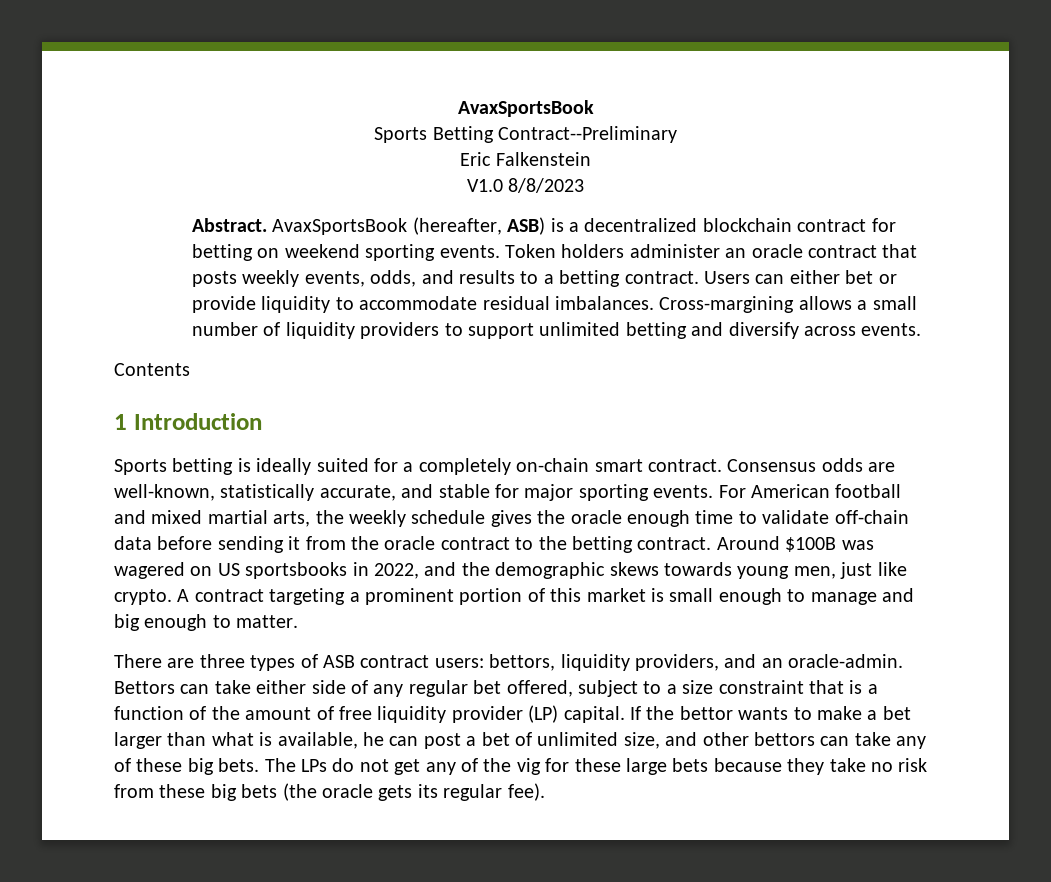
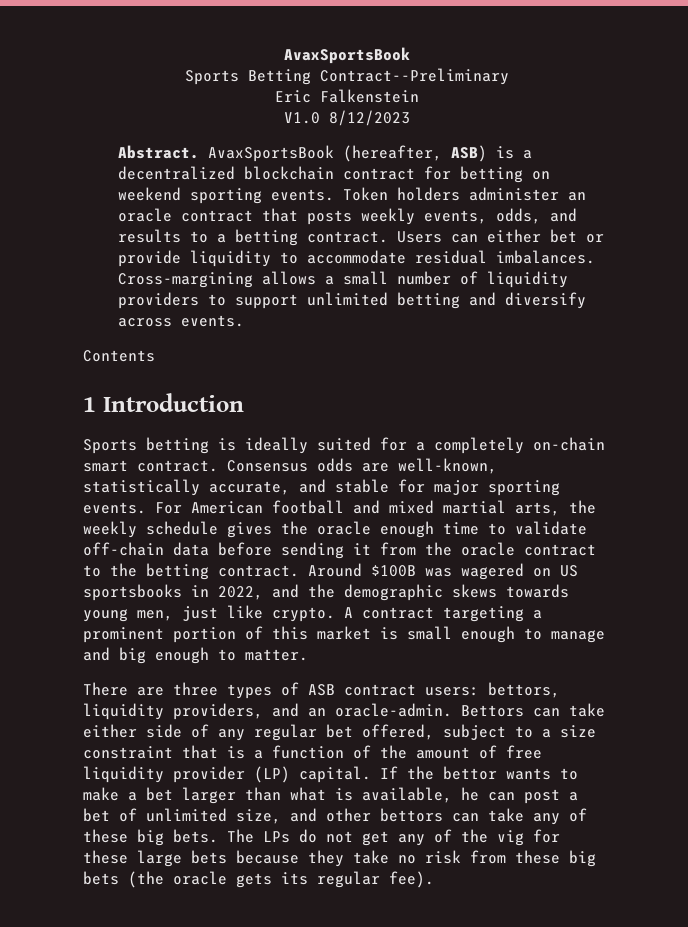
[508,178,585,193] 8/8/2023 -> [328,110,410,126] 8/12/2023

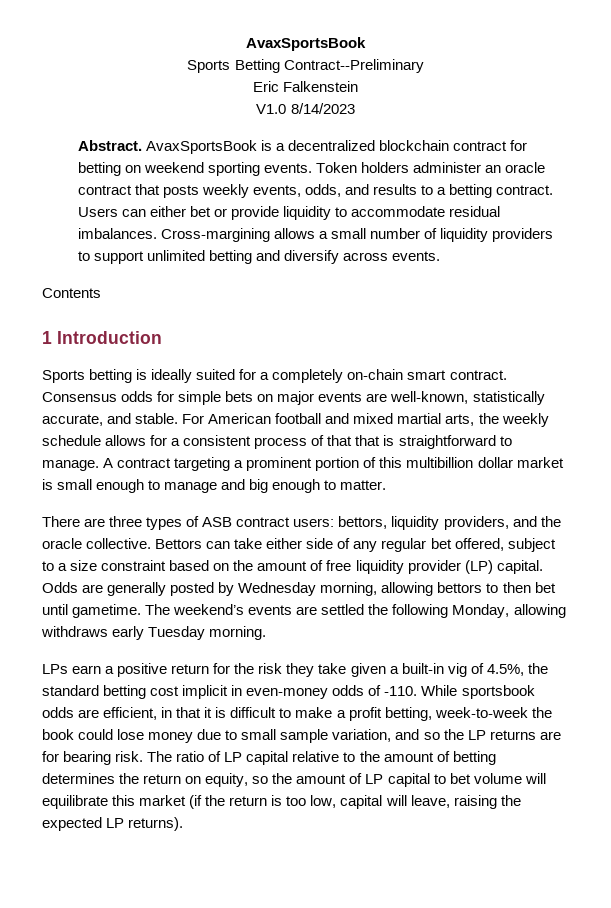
[328,110,410,126] 8/12/2023 -> [290,103,355,114] 8/14/2023
[343,145,488,162] (hereafter, ASB) -> (257, 147) none
(353, 465) none -> [157,391,363,405] for simple bets on major events
[335,479,560,496] [83,502,146,514] stable for major sporting events. -> [135,413,179,424] stable.
[227,521,587,538] [83,542,596,559] [83,563,578,580] [83,584,569,601] [83,605,335,622] gives the oracle enough time to validate off-chain data before sending it from the oracle contract to the betting contract. Around $100B was wagered on US sportsbooks in 2022, and the demographic skews towards young men, just like crypto. -> [105,435,512,449] [42,460,99,471] allows for a consistent process of that that is straightforward to manage.
(308, 633) none -> [406,457,513,468] multibillion dollar
[308,703,452,717] an oracle-admin. -> [540,516,561,527] [42,538,152,549] the oracle collective.
[182,745,371,759] that is a function of -> [169,560,230,571] based on
[380,766,578,780] [83,787,578,804] [83,808,587,825] [83,829,560,846] [83,850,596,867] [83,871,434,888] If the bettor wants to make a bet larger than what is available, he can post a bet of unlimited size, and other bettors can take any of these big bets. The LPs do not get any of the vig for these large bets because they take no risk from these big bets (the oracle gets its regular fee). -> [42,582,556,596] [42,604,566,618] [41,626,267,640] [42,663,548,677] [42,685,535,699] [42,707,552,721] [42,729,561,743] [42,751,496,765] [42,773,546,787] [42,795,521,809] [42,817,184,831] Odds are generally posted by Wednesday morning, allowing bettors to then bet until gametime. The weekend’s events are settled the following Monday, allowing withdraws early Tuesday morning. // LPs earn a positive return for the risk they take given a built-in vig of 4.5%, the standard betting cost implicit in even-money odds of -110. While sportsbook odds are efficient, in that it is difficult to make a profit betting, week-to-week the book could lose money due to small sample variation, and so the LP returns are for bearing risk. The ratio of LP capital relative to the amount of betting determines the return on equity, so the amount of LP capital to bet volume will equilibrate this market (if the return is too low, capital will leave, raising the expected LP returns).

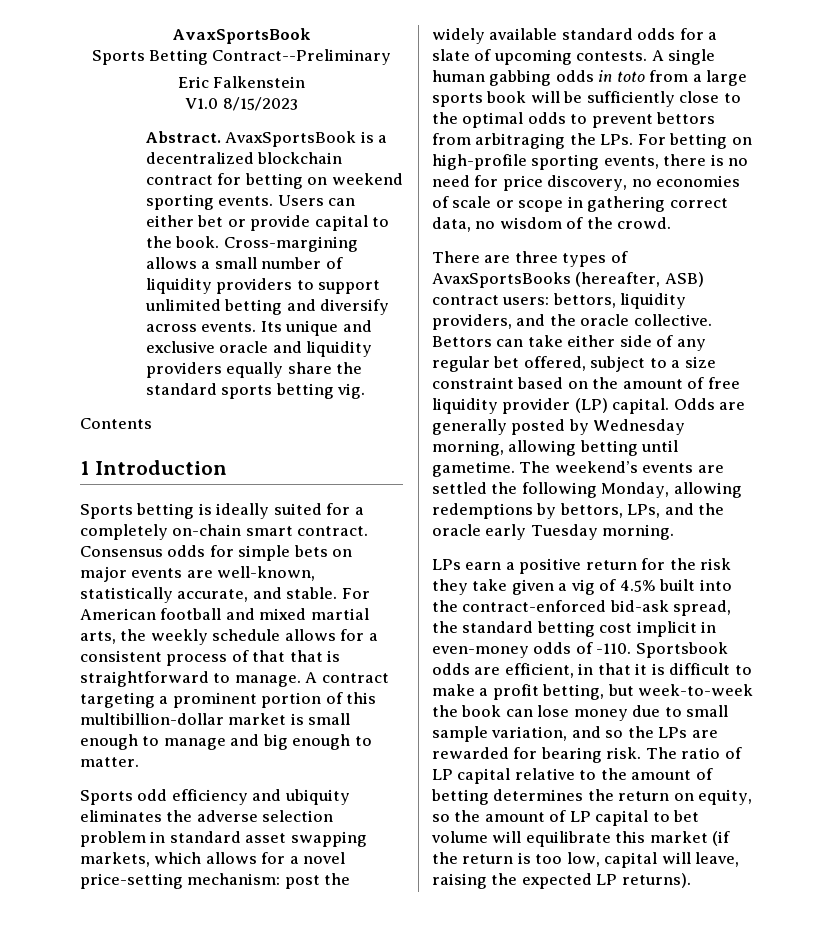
[290,103,355,114] 8/14/2023 -> [222,97,298,111] 8/15/2023
[315,162,546,173] [77,184,554,198] Token holders administer an oracle contract that posts weekly events, odds, and results to a betting contract. -> (274, 201) none
[282,206,501,220] [77,228,157,239] liquidity to accommodate residual imbalances. -> [314,215,389,231] [145,236,220,248] capital to the book.
(441, 256) none -> [260,320,372,336] [145,341,373,357] [145,362,363,378] [145,383,366,399] Its unique and exclusive oracle and liquidity providers equally share the standard sports betting vig.
[406,457,513,468] multibillion dollar -> [80,713,224,725] multibillion-dollar
(387, 485) none -> [80,789,350,805] [80,810,334,822] [80,831,367,847] [80,852,346,867] [80,873,351,889] [432,28,718,44] [432,49,716,65] [432,70,748,86] [432,91,741,107] [432,112,716,128] [432,133,752,149] [432,154,749,170] [432,175,741,191] [432,196,728,212] [432,217,672,232] // Sports odd efficiency and ubiquity eliminates the adverse selection problem in standard asset swapping markets, which allows for a novel price-setting mechanism: post the widely available standard odds for a slate of upcoming contests. A single human gabbing odds in toto from a large sports book will be sufficiently close to the optimal odds to prevent bettors from arbitraging the LPs. For betting on high-profile sporting events, there is no need for price discovery, no economies of scale or scope in gathering correct data, no wisdom of the crowd.
[202,517,233,527] ASB -> [432,272,704,288] AvaxSportsBooks (hereafter, ASB)
[437,582,556,593] bettors to then bet -> [579,440,638,456] betting
[41,626,108,637] withdraws -> [432,503,725,519] [432,524,481,536] redemptions by bettors, LPs, and the oracle
[401,663,444,674] built-in -> (568, 587) none
[486,664,524,676] 4.5%, -> [619,579,732,592] [432,600,732,616] 4.5% built into the contract-enforced bid-ask spread,
[421,685,535,699] While sportsbook -> [635,642,728,658] Sportsbook
(432, 714) none -> [607,684,634,696] but
[78,729,114,740] could -> [505,709,533,717] can
[467,730,561,740] LP returns are -> [658,727,718,738] [432,747,509,759] LPs are rewarded

